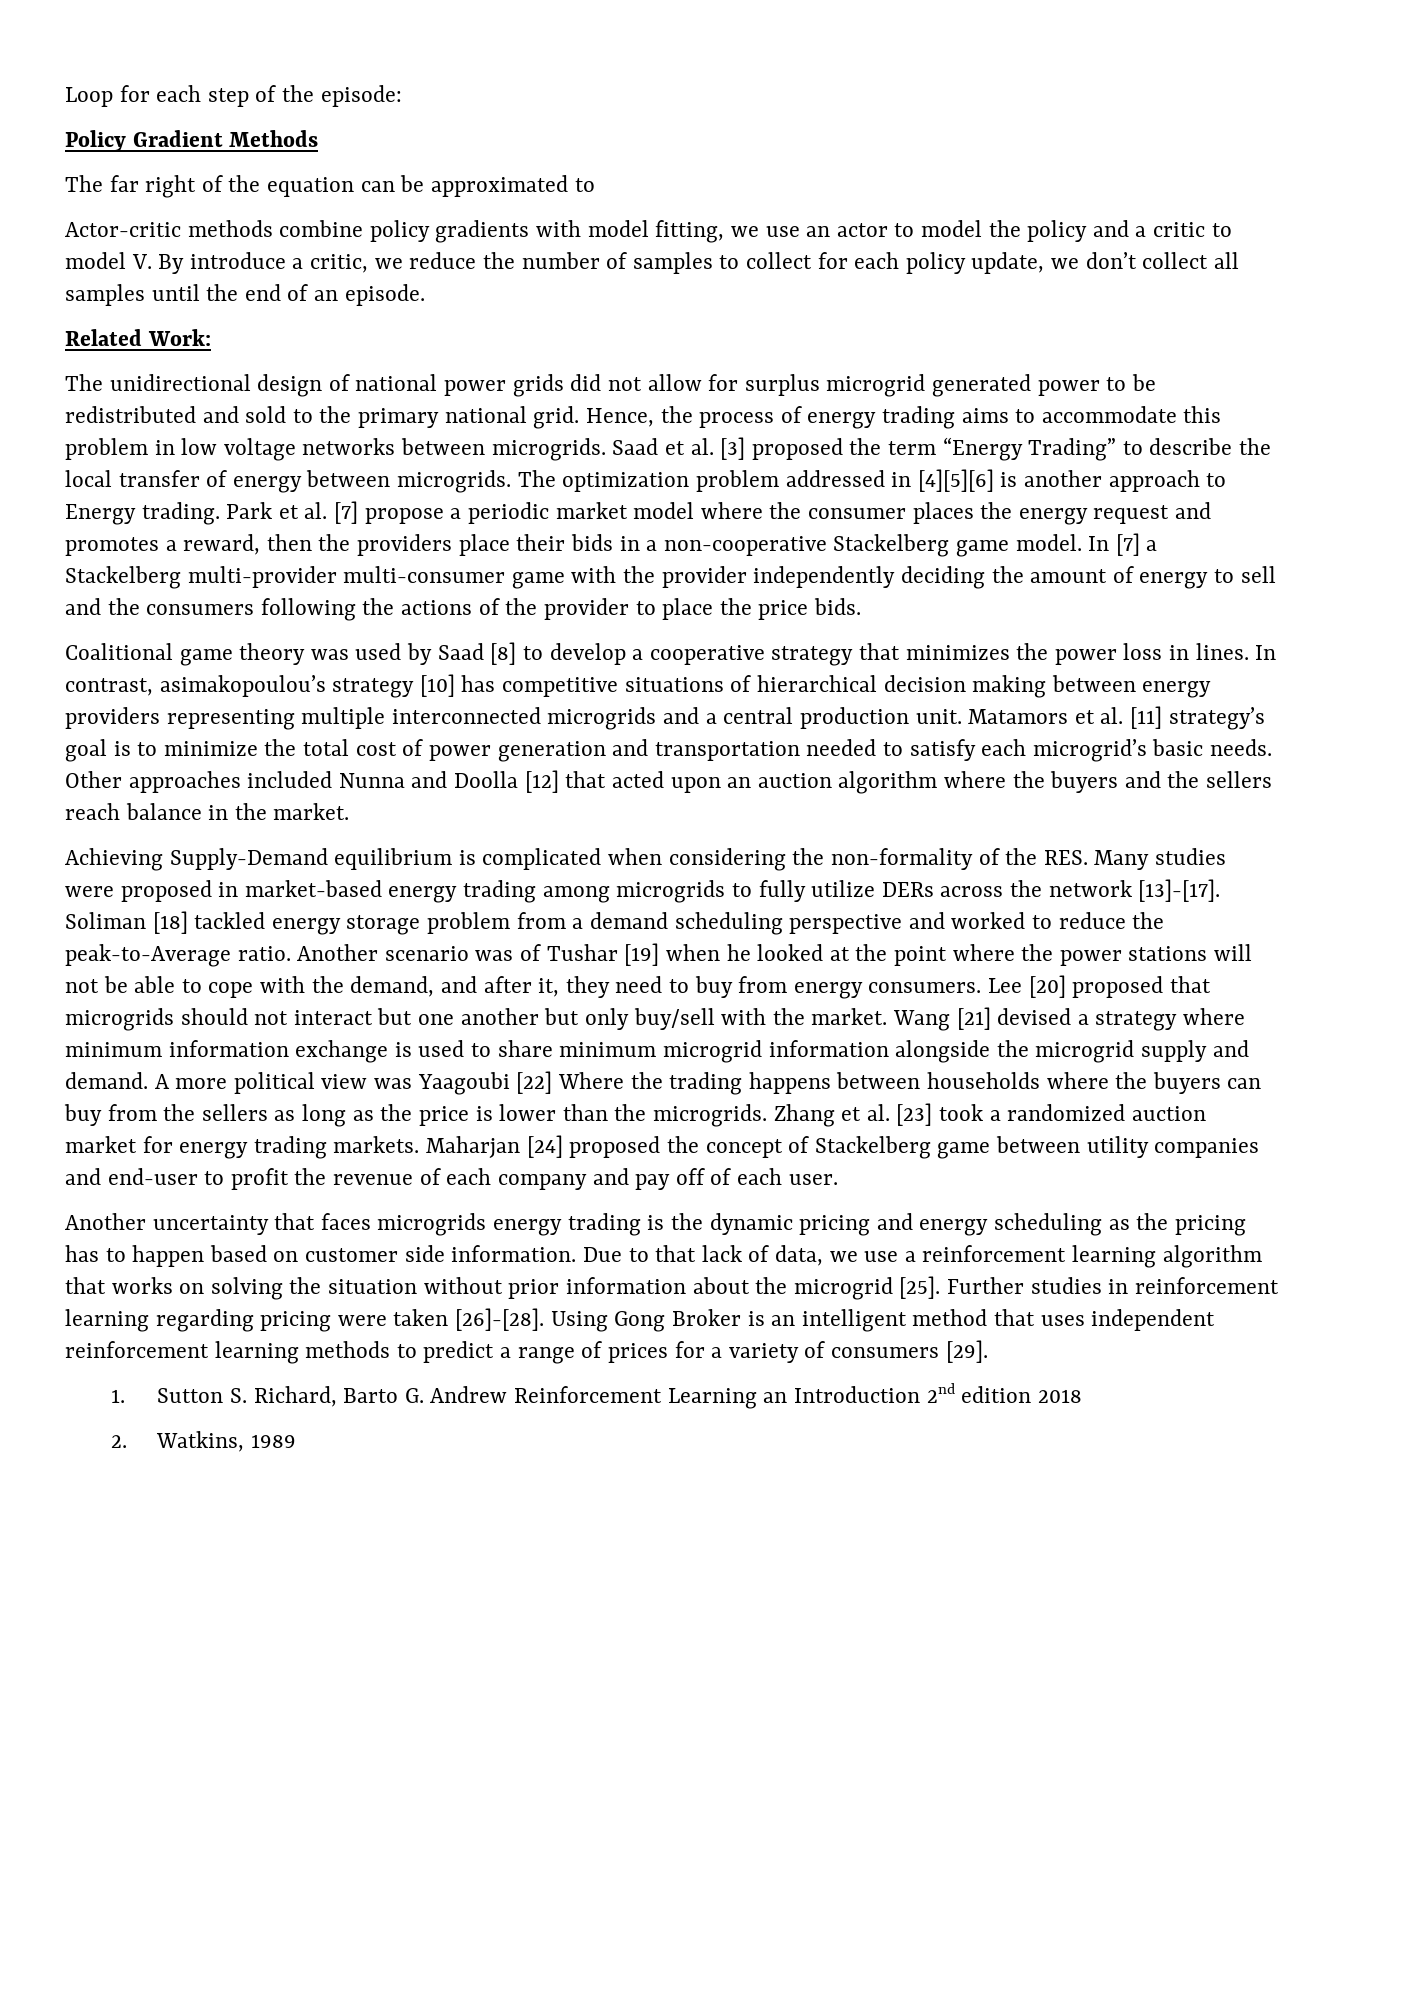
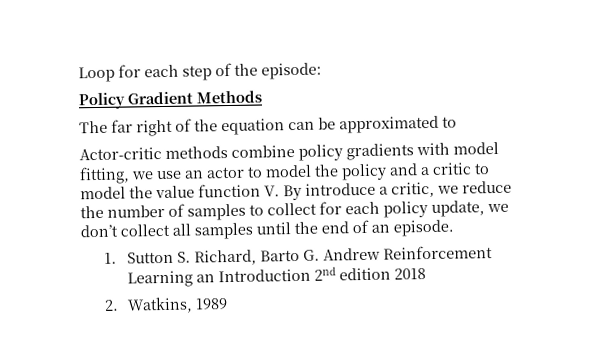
(126, 260) none -> [129,183,261,199] the value function
[65,329,211,346] [65,374,1156,397] [65,406,1222,429] [65,437,1272,461] [65,469,1227,493] [65,501,1212,525] [65,533,1158,557] [65,566,1276,589] [65,598,861,621] [65,642,1277,666] [65,674,1212,698] [65,706,1265,730] [65,739,1273,762] [65,770,1273,794] [65,803,350,820] [65,848,1226,871] [65,879,1221,903] [65,911,1165,935] [65,943,1253,967] [65,975,1211,999] [65,1007,1246,1031] [65,1040,1249,1063] [65,1071,1262,1095] [64,1103,1206,1127] [65,1135,1260,1159] [65,1168,838,1190] [65,1213,1246,1236] [65,1245,1262,1268] [65,1276,1279,1300] [65,1308,1216,1332] [65,1340,988,1364] // Related Work: // The unidirectional design of national power grids did not allow for surplus microgrid generated power to be redistributed and sold to the primary national grid. Hence, the process of energy trading aims to accommodate this problem in low voltage networks between microgrids. Saad et al. [3] proposed the term “Energy Trading” to describe the local transfer of energy between microgrids. The optimization problem addressed in [4][5][6] is another approach to Energy trading. Park et al. [7] propose a periodic market model where the consumer places the energy request and promotes a reward, then the providers place their bids in a non-cooperative Stackelberg game model. In [7] a Stackelberg multi-provider multi-consumer game with the provider independently deciding the amount of energy to sell and the consumers following the actions of the provider to place the price bids. // Coalitional game theory was used by Saad [8] to develop a cooperative strategy that minimizes the power loss in lines. In contrast, asimakopoulou’s strategy [10] has competitive situations of hierarchical decision making between energy providers representing multiple interconnected microgrids and a central production unit. Matamors et al. [11] strategy’s goal is to minimize the total cost of power generation and transportation needed to satisfy each microgrid’s basic needs. Other approaches included Nunna and Doolla [12] that acted upon an auction algorithm where the buyers and the sellers reach balance in the market. // Achieving Supply-Demand equilibrium is complicated when considering the non-formality of the RES. Many studies were proposed in market-based energy trading among microgrids to fully utilize DERs across the network [13]-[17]. Soliman [18] tackled energy storage problem from a demand scheduling perspective and worked to reduce the peak-to-Average ratio. Another scenario was of Tushar [19] when he looked at the point where the power stations will not be able to cope with the demand, and after it, they need to buy from energy consumers. Lee [20] proposed that microgrids should not interact but one another but only buy/sell with the market. Wang [21] devised a strategy where minimum information exchange is used to share minimum microgrid information alongside the microgrid supply and demand. A more political view was Yaagoubi [22] Where the trading happens between households where the buyers can buy from the sellers as long as the price is lower than the microgrids. Zhang et al. [23] took a randomized auction market for energy trading markets. Maharjan [24] proposed the concept of Stackelberg game between utility companies and end-user to profit the revenue of each company and pay off of each user. // Another uncertainty that faces microgrids energy trading is the dynamic pricing and energy scheduling as the pricing has to happen based on customer side information. Due to that lack of data, we use a reinforcement learning algorithm that works on solving the situation without prior information about the microgrid [25]. Further studies in reinforcement learning regarding pricing were taken [26]-[28]. Using Gong Broker is an intelligent method that uses independent reinforcement learning methods to predict a range of prices for a variety of consumers [29]. -> (454, 228) none

